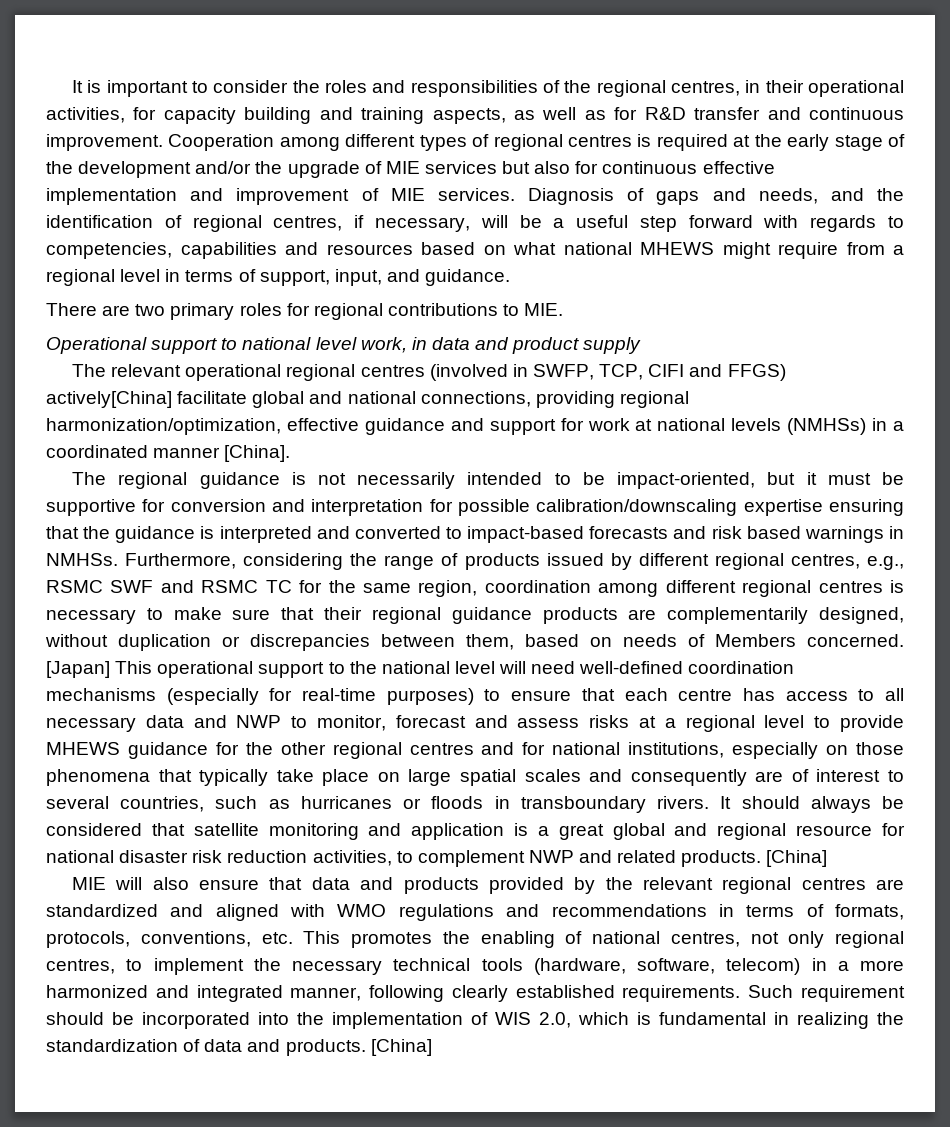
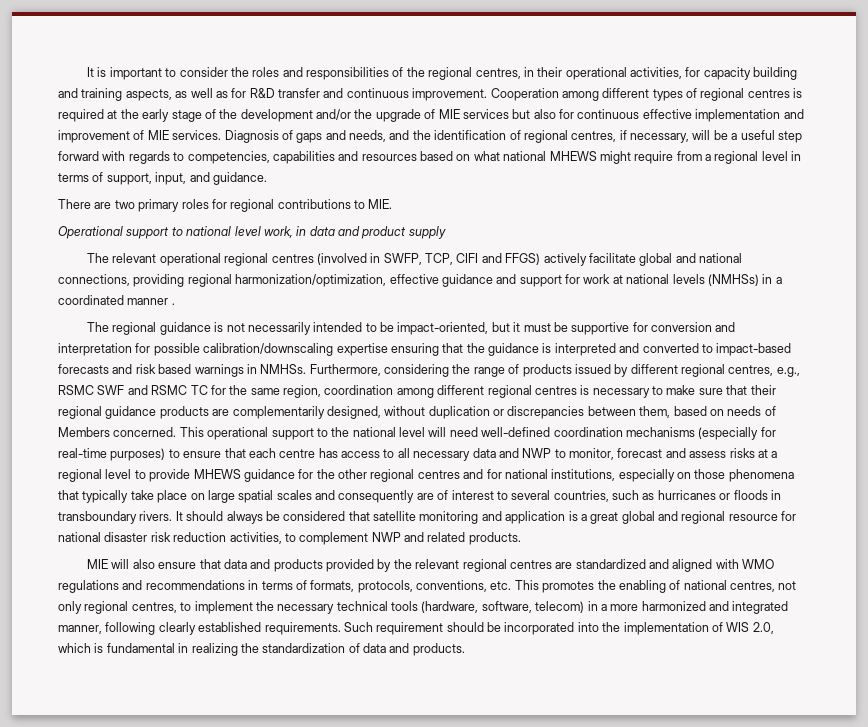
[46,391,172,408] actively[China] -> [543,253,587,266] actively
[224,445,291,462] [China]. -> [171,303,175,305] .
[46,661,110,678] [Japan] -> (177, 432) none
[766,850,828,867] [China] -> (521, 538) none
[370,1039,432,1056] [China] -> (465, 649) none

